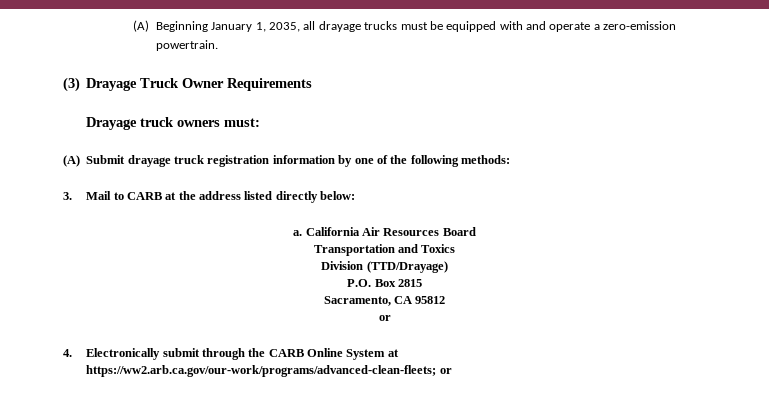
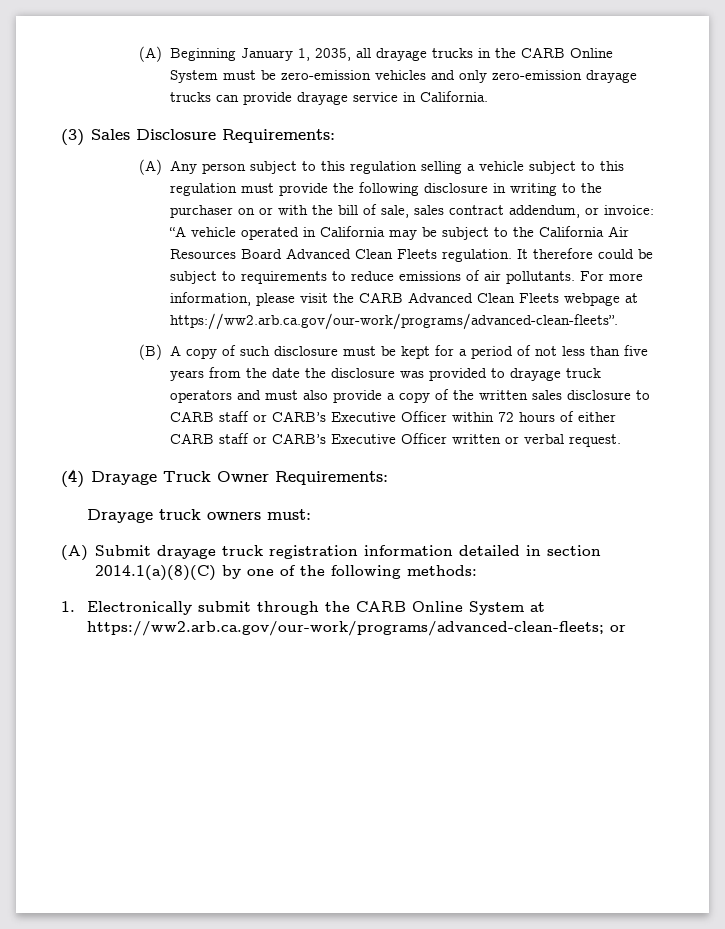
[400,21,677,32] [155,40,218,51] [63,77,80,92] must be equipped with and operate a zero-emission powertrain. // (3) -> [477,47,613,58] [169,70,637,83] [169,91,488,105] [61,129,336,146] [139,159,624,175] [169,182,602,196] [169,204,654,218] [168,226,629,240] [169,248,653,262] [169,270,643,284] [169,292,638,306] [169,313,618,330] [139,344,648,360] [169,367,601,381] [169,389,650,403] [169,411,616,422] [169,433,621,447] [61,469,84,488] in the CARB Online System must be zero-emission vehicles and only zero-emission drayage trucks can provide drayage service in California. // (3) Sales Disclosure Requirements: // (A) Any person subject to this regulation selling a vehicle subject to this regulation must provide the following disclosure in writing to the purchaser on or with the bill of sale, sales contract addendum, or invoice: “A vehicle operated in California may be subject to the California Air Resources Board Advanced Clean Fleets regulation. It therefore could be subject to requirements to reduce emissions of air pollutants. For more information, please visit the CARB Advanced Clean Fleets webpage at https://ww2.arb.ca.gov/our-work/programs/advanced-clean-fleets”. // (B) A copy of such disclosure must be kept for a period of not less than five years from the date the disclosure was provided to drayage truck operators and must also provide a copy of the written sales disclosure to CARB staff or CARB’s Executive Officer within 72 hours of either CARB staff or CARB’s Executive Officer written or verbal request. // (4)
[227,78,313,91] Requirements -> [275,471,389,485] Requirements:
(335, 159) none -> [459,545,602,556] [95,565,217,581] detailed in section 2014.1(a)(8)(C)
[63,191,356,203] [293,227,476,236] [313,244,456,256] [321,261,448,273] [347,279,422,287] [323,296,446,306] [378,315,391,321] [63,349,72,357] 3. Mail to CARB at the address listed directly below: // a. California Air Resources Board // Transportation and Toxics // Division (TTD/Drayage) // P.O. Box 2815 // Sacramento, CA 95812 // or // 4. -> [61,601,75,612] 1.

